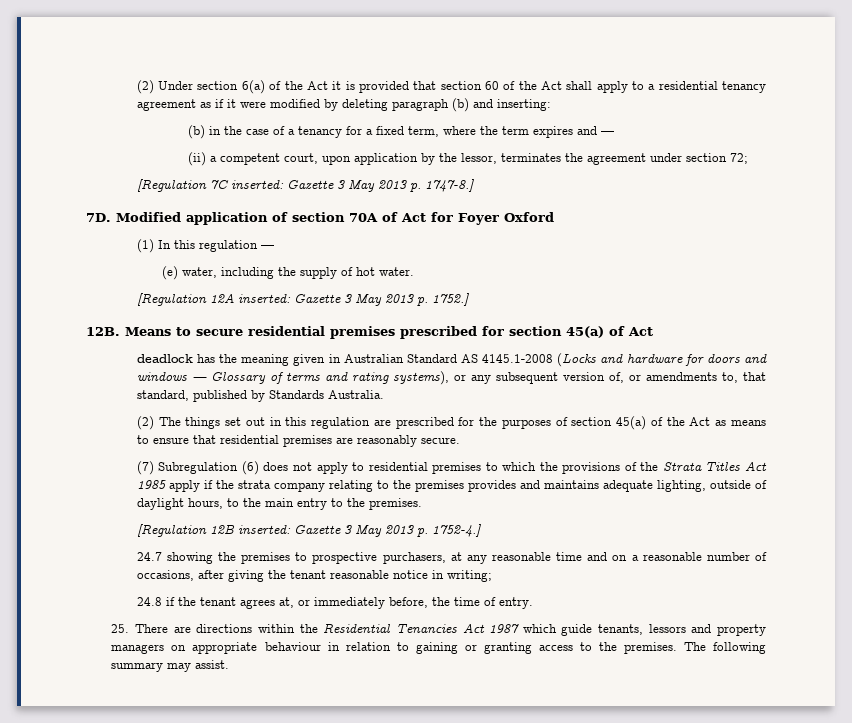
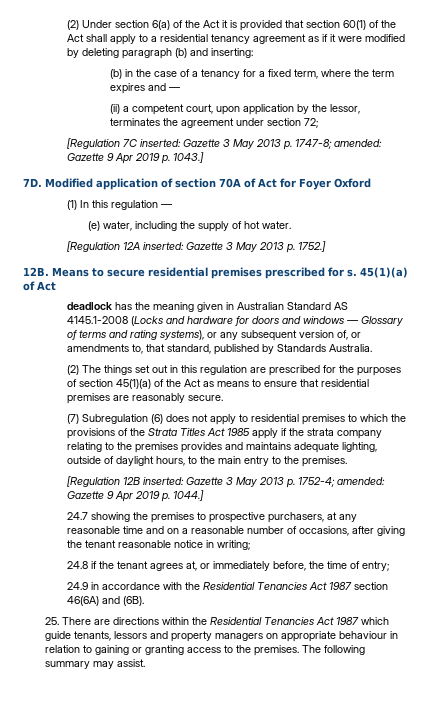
[484,81,499,90] 60 -> [342,20,366,30] 60(1)
[424,179,474,192] 1747-8.] -> [294,139,382,149] [66,152,204,164] 1747-8; amended: Gazette 9 Apr 2019 p. 1043.]
[509,326,604,338] section 45(a) -> [347,267,408,278] s. 45(1)(a)
[616,416,647,430] 45(a) -> [115,379,151,389] 45(1)(a)
[431,524,481,537] 1752-4.] -> [297,477,385,487] [66,490,204,502] 1752-4; amended: Gazette 9 Apr 2019 p. 1044.]
[498,597,533,609] entry. -> [361,561,389,571] [66,582,388,590] [66,596,144,606] entry; // 24.9 in accordance with the Residential Tenancies Act 1987 section 46(6A) and (6B).

